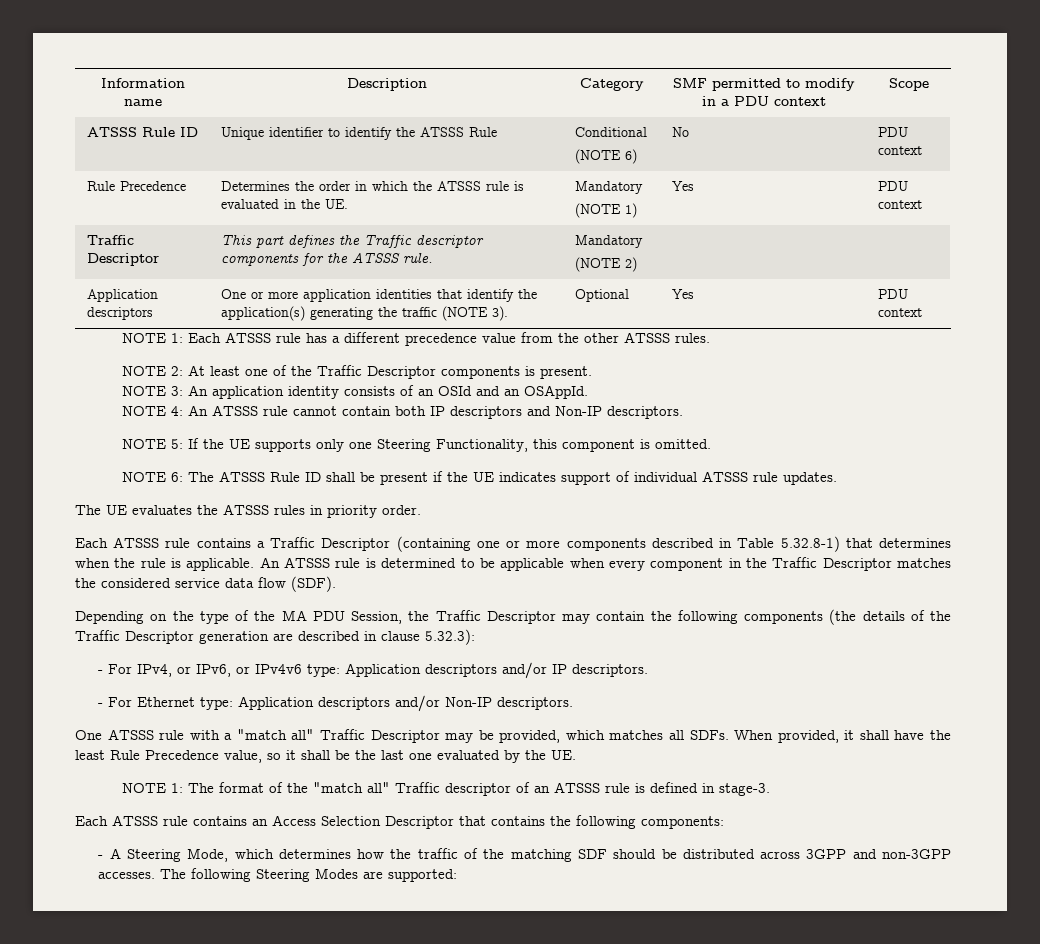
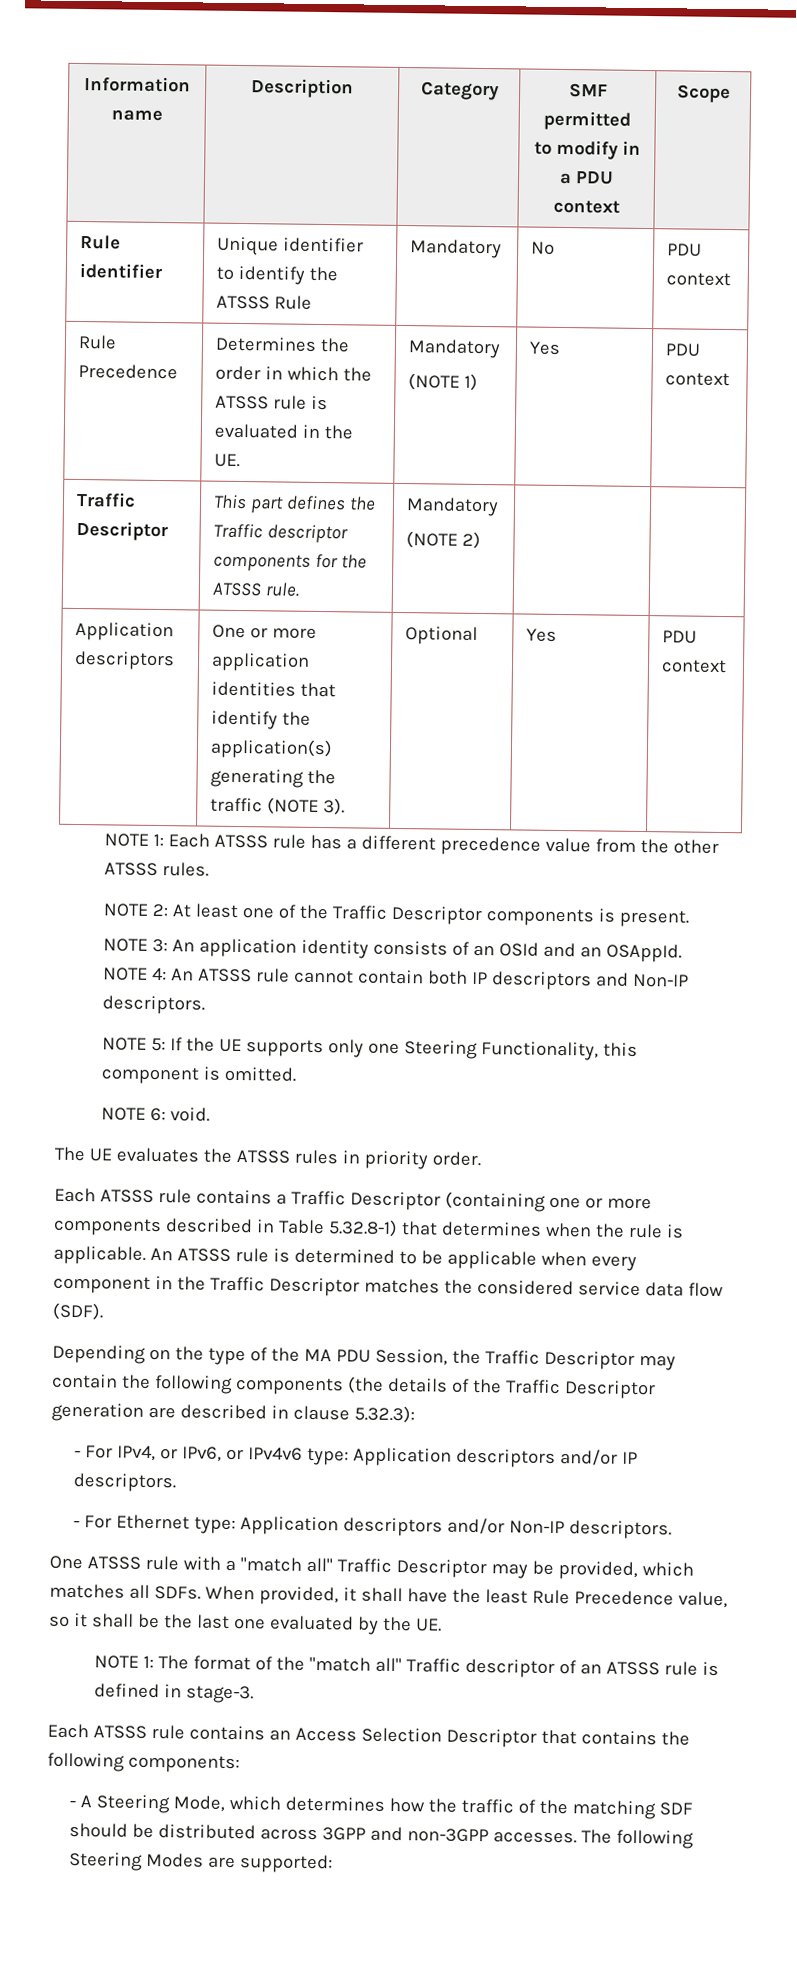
[86,127,198,137] ATSSS Rule ID -> [80,234,122,250] [79,262,164,280] Rule identifier
[574,127,647,137] [574,149,637,164] Conditional // (NOTE 6) -> [410,239,503,259] Mandatory
[187,471,837,485] The ATSSS Rule ID shall be present if the UE indicates support of individual ATSSS rule updates. -> [170,1107,211,1122] void.

